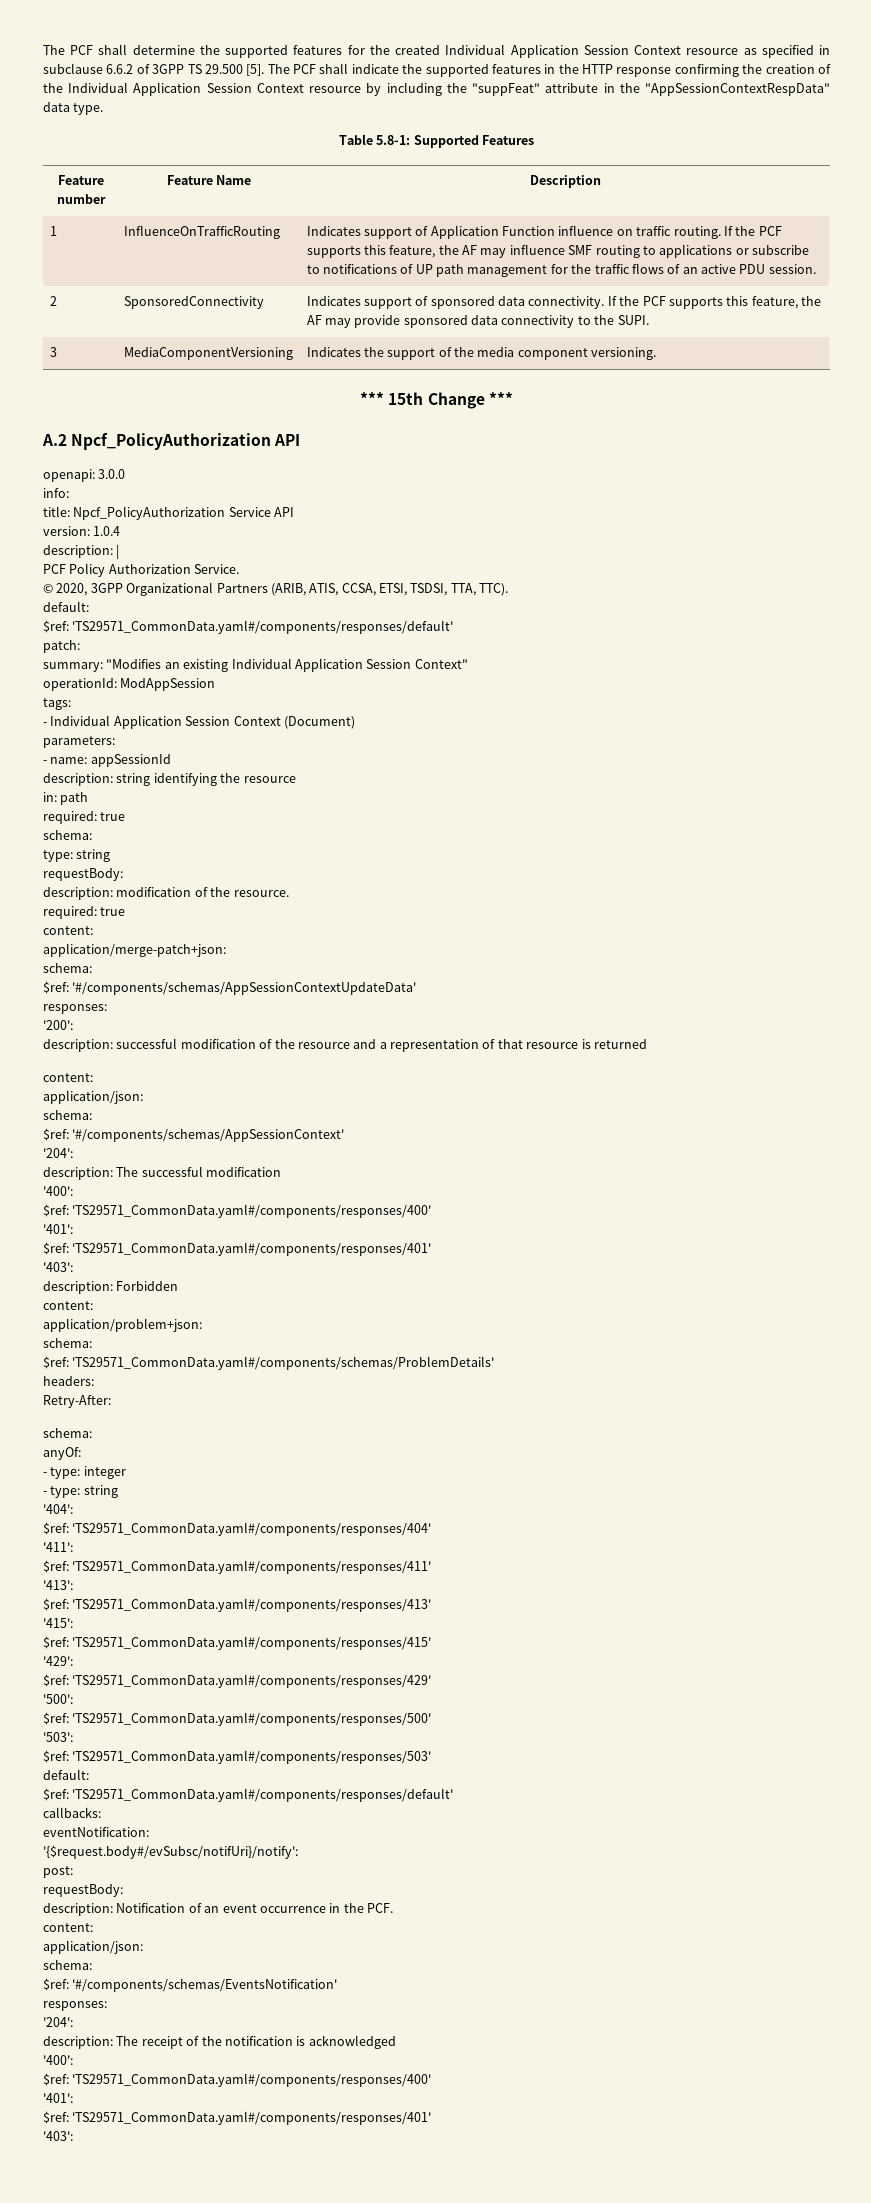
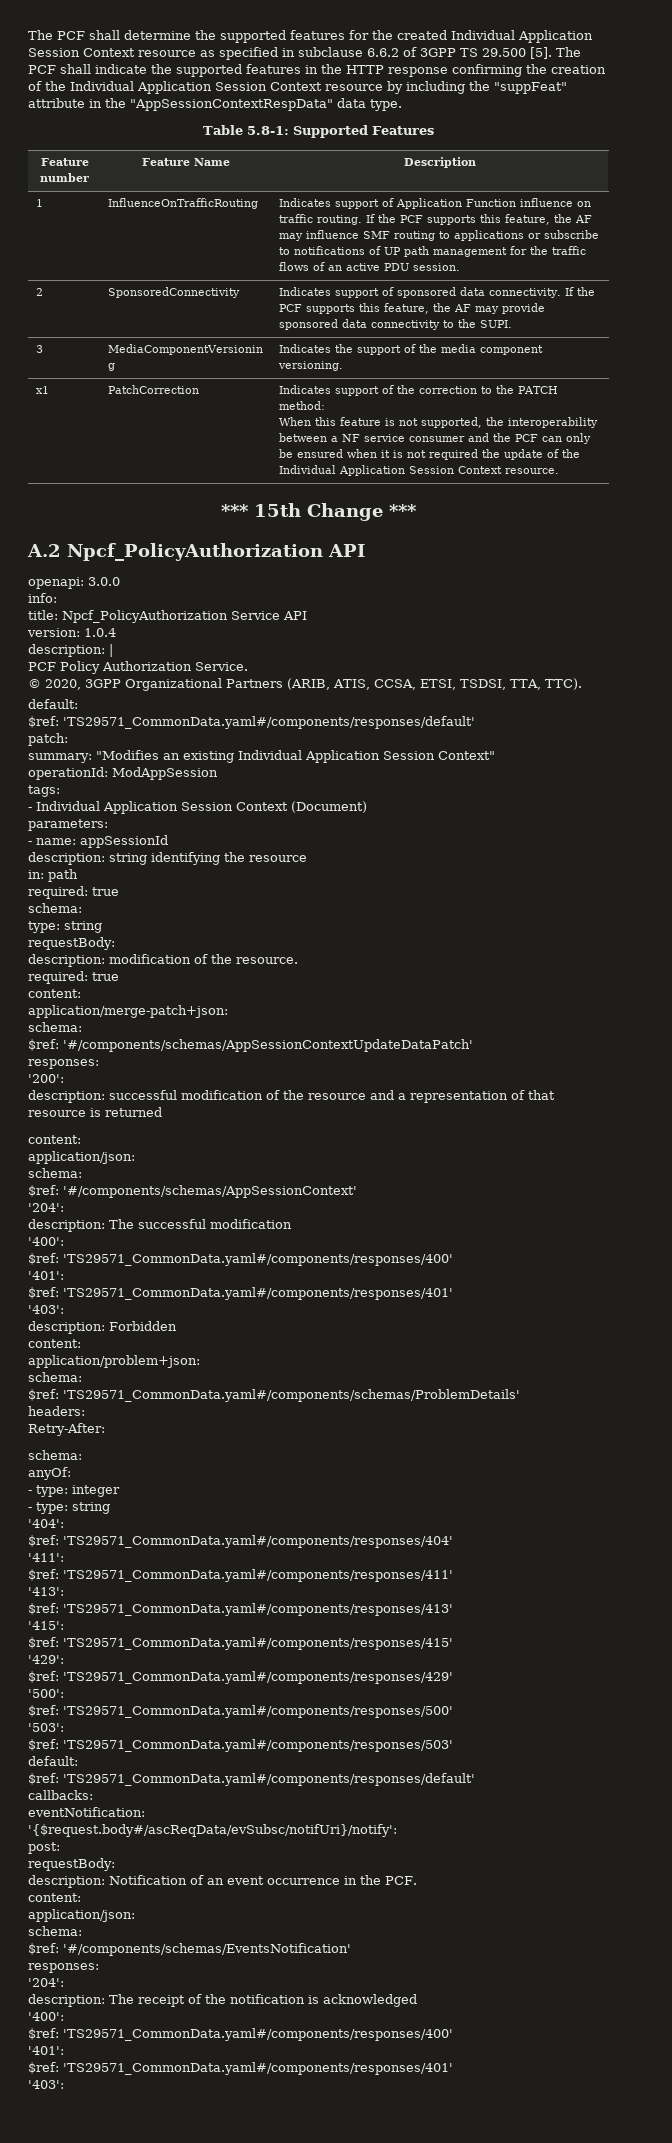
(657, 353) none -> [35,386,49,394] [107,385,199,394] [278,385,558,396] [278,401,325,410] [278,417,598,428] [278,433,591,444] [278,449,580,460] [278,465,559,476] // x1 | PatchCorrection | Indicates support of the correction to the PATCH method: // When this feature is not supported, the interoperability between a NF service consumer and the PCF can only be ensured when it is not required the update of the Individual Application Session Context resource.
[72,982,417,995] '#/components/schemas/AppSessionContextUpdateData' -> [63,1039,473,1052] '#/components/schemas/AppSessionContextUpdateDataPatch'
[43,1845,298,1859] '{$request.body#/evSubsc/notifUri}/notify': -> [28,1824,397,1837] '{$request.body#/ascReqData/evSubsc/notifUri}/notify':

